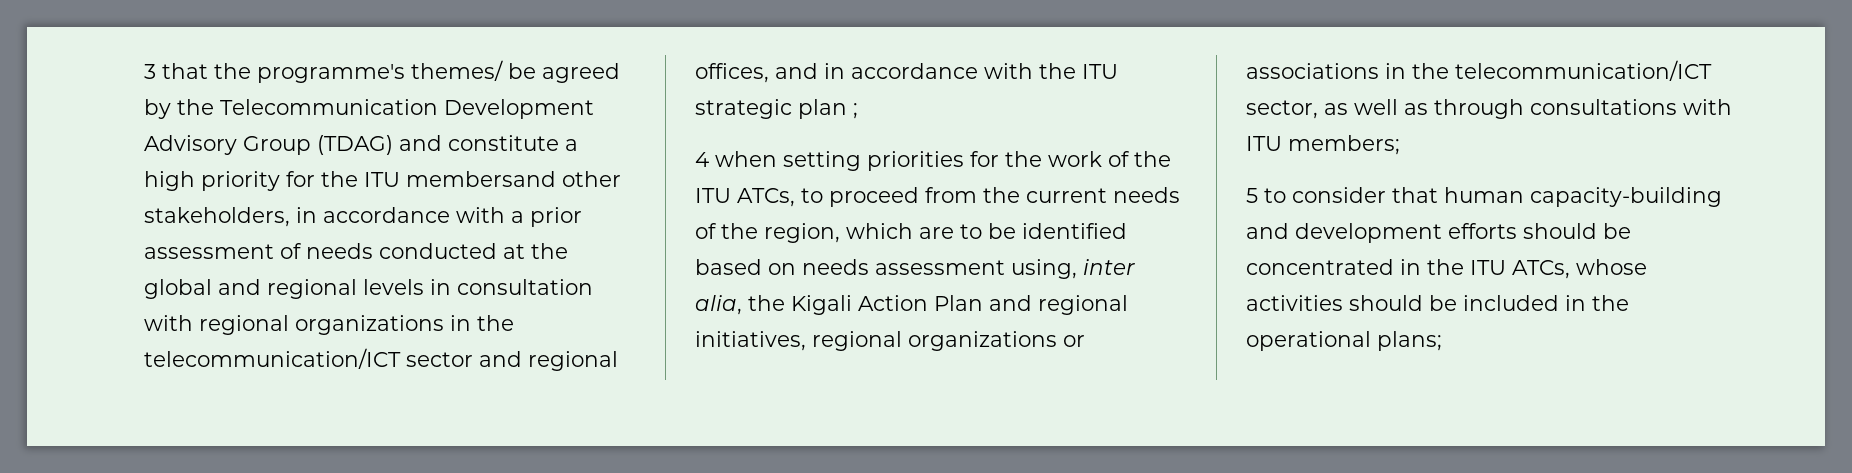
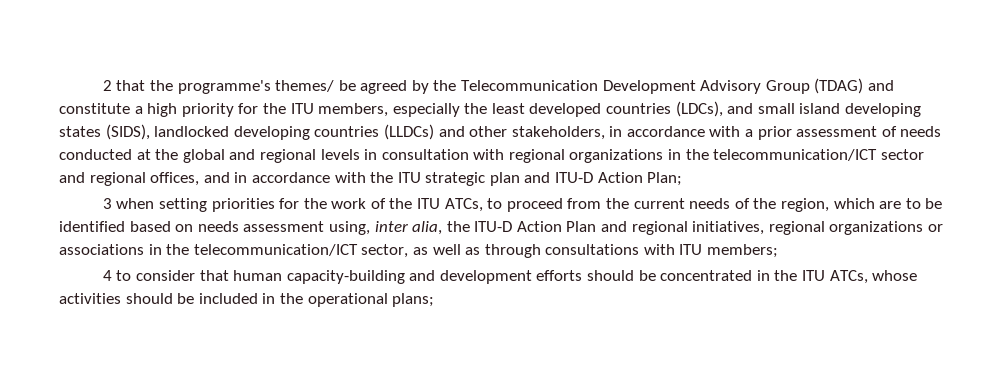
[144,64,156,79] 3 -> [102,80,112,91] 2
[406,171,556,187] membersand -> [318,101,922,117] [59,124,465,140] members, especially the least developed countries (LDCs), and small island developing states (SIDS), landlocked developing countries (LLDCs) and
[853,103,858,119] [695,152,709,167] ; // 4 -> [524,172,683,186] [102,198,112,209] and ITU-D Action Plan; // 3
[791,295,852,315] Kigali -> [474,221,513,232] ITU-D
[1246,188,1258,203] 5 -> [102,270,112,281] 4

